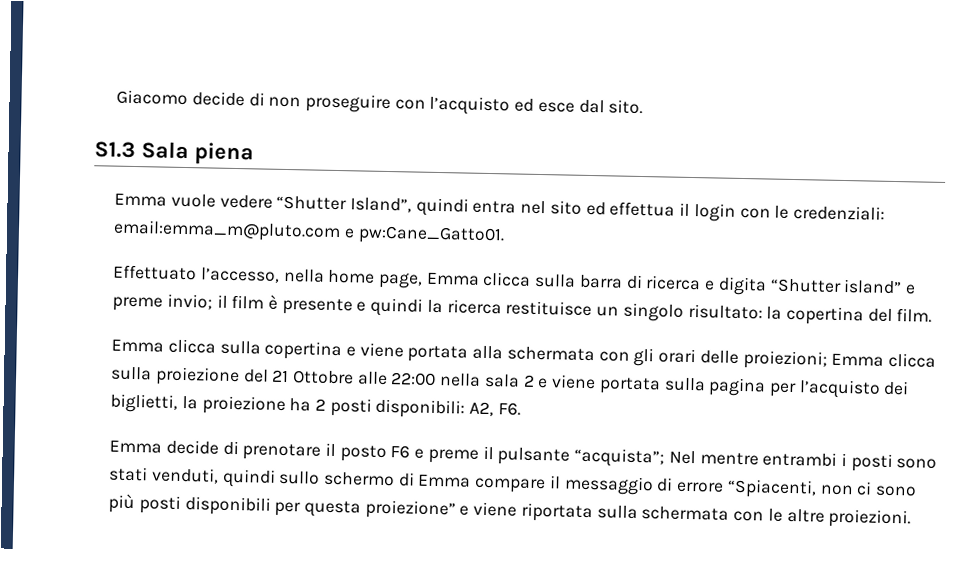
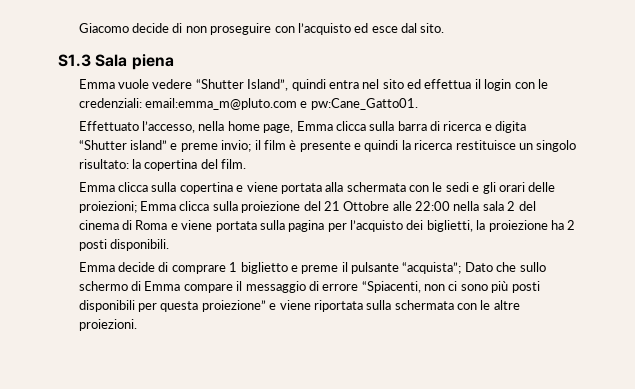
(630, 356) none -> [432,182,480,192] le sedi e
(535, 380) none -> [518,201,536,211] [78,220,168,230] del cinema di Roma
[375,398,521,419] disponibili: A2, F6. -> [110,239,170,251] disponibili.
[242,442,411,463] prenotare il posto F6 -> [171,262,288,274] comprare 1 biglietto
[668,450,938,473] [109,466,276,488] Nel mentre entrambi i posti sono stati venduti, quindi -> [464,262,517,272] Dato che

